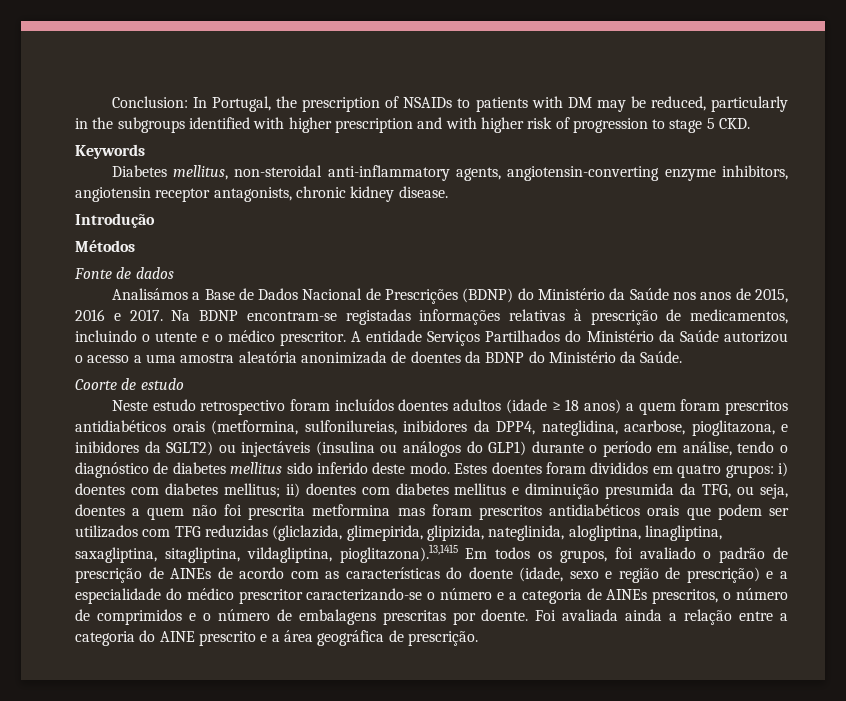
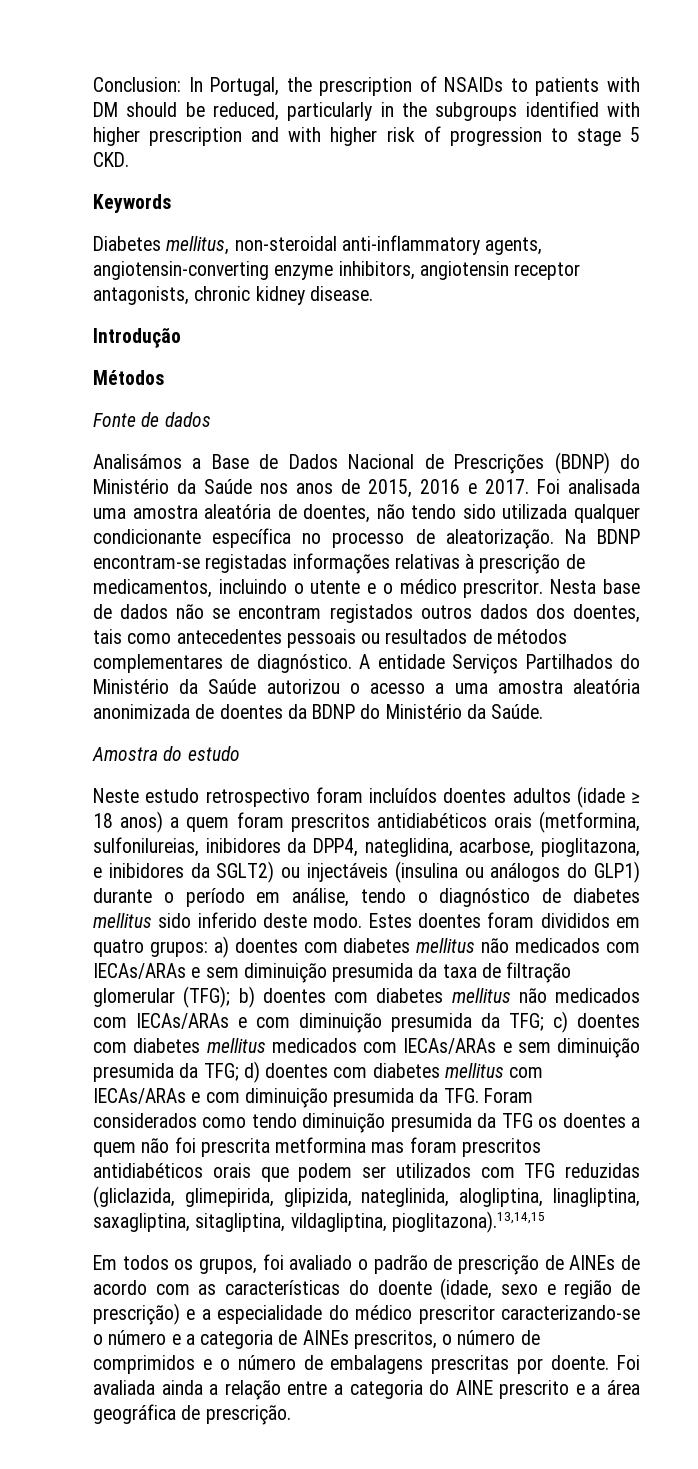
[596,100,626,112] may -> [126,102,178,117] should
(163, 315) none -> [537,479,640,494] [93,504,640,523] [93,528,554,549] Foi analisada uma amostra aleatória de doentes, não tendo sido utilizada qualquer condicionante específica no processo de aleatorização.
(346, 338) none -> [550,579,640,594] [93,604,640,623] [93,629,567,648] [93,654,352,673] Nesta base de dados não se encontram registados outros dados dos doentes, tais como antecedentes pessoais ou resultados de métodos complementares de diagnóstico.
[75,378,137,390] Coorte de -> [92,746,183,761] Amostra do
[777,462,788,477] [75,483,789,499] i) doentes com diabetes mellitus; ii) doentes com diabetes mellitus e diminuição presumida da TFG, ou seja, -> [213,936,641,958] [93,962,572,983] [93,986,640,1008] [93,1011,640,1033] [93,1038,640,1058] [93,1061,544,1083] [93,1088,533,1108] [93,1113,558,1133] a) doentes com diabetes mellitus não medicados com IECAs/ARAs e sem diminuição presumida da taxa de filtração glomerular (TFG); b) doentes com diabetes mellitus não medicados com IECAs/ARAs e com diminuição presumida da TFG; c) doentes com diabetes mellitus medicados com IECAs/ARAs e sem diminuição presumida da TFG; d) doentes com diabetes mellitus com IECAs/ARAs e com diminuição presumida da TFG. Foram considerados como tendo diminuição presumida da TFG os
[339,544,458,563] pioglitazona).13,1415 -> [391,1211,545,1233] pioglitazona).13,14,15 //

